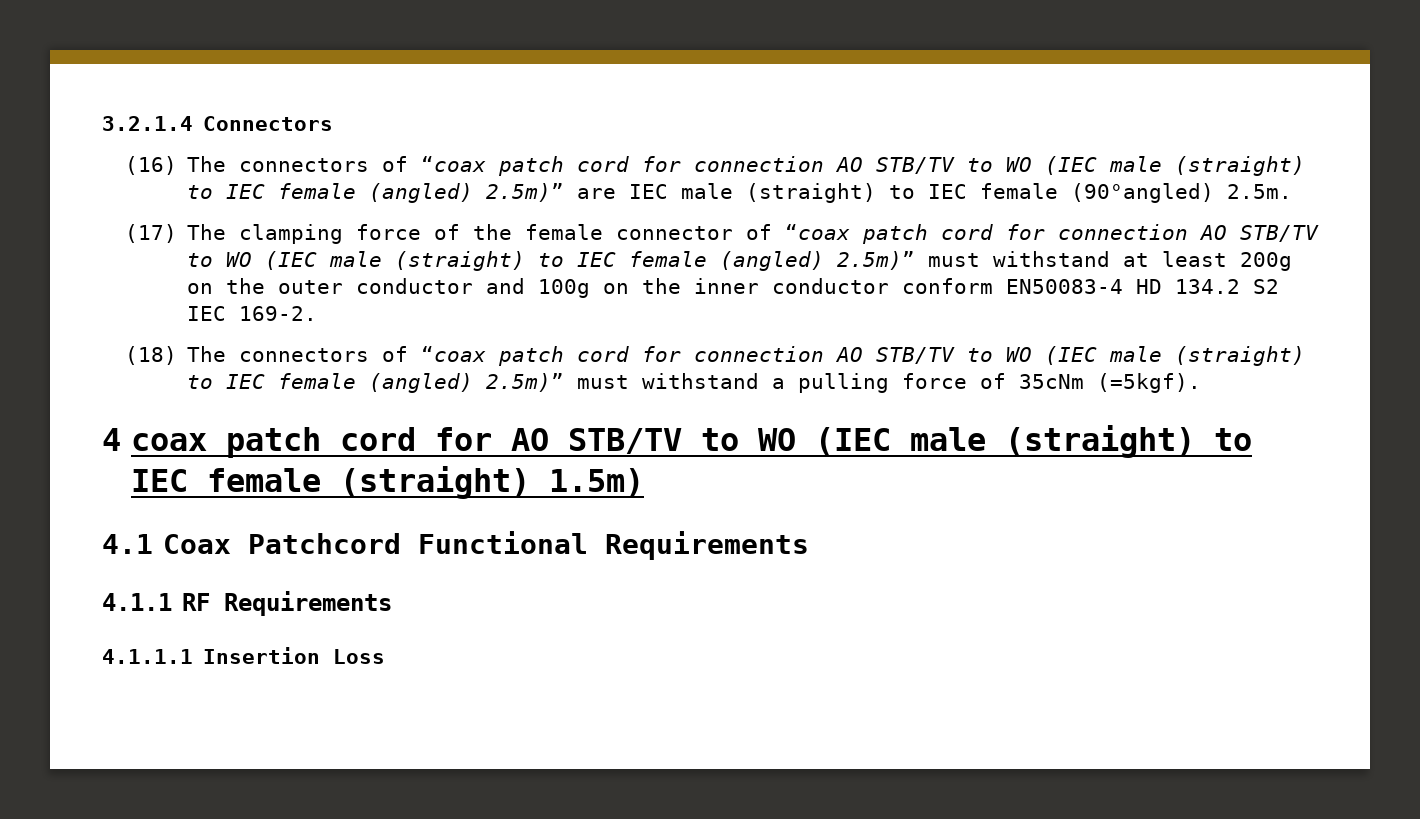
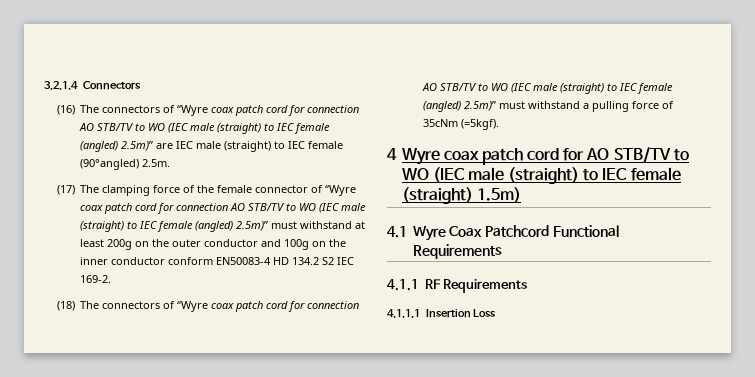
[420,156,486,172] “coax -> [177,105,235,116] “Wyre coax
[784,224,850,240] “coax -> [325,185,357,196] [80,205,104,211] “Wyre coax
[420,346,486,362] “coax -> [177,301,235,312] “Wyre coax
(121, 439) none -> [401,148,440,165] Wyre
(153, 544) none -> [412,226,446,241] Wyre

